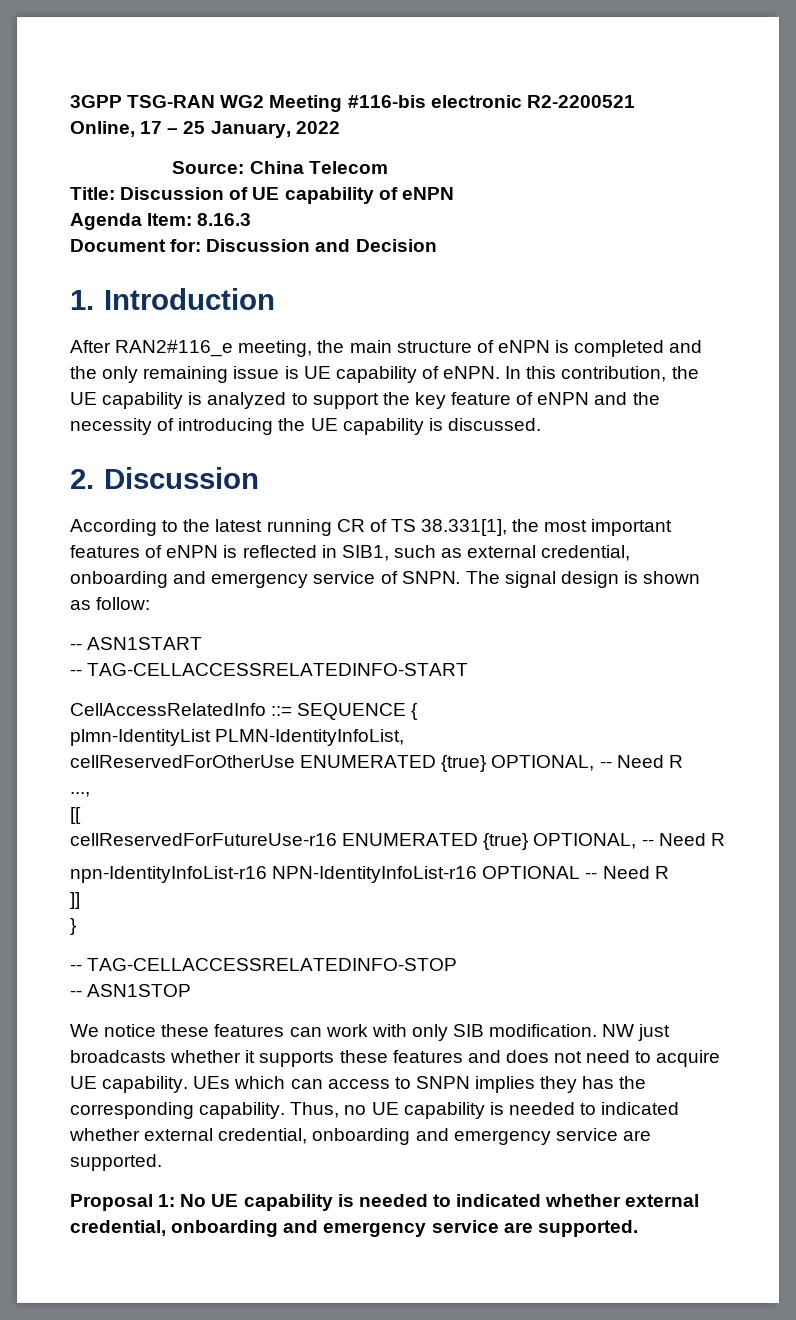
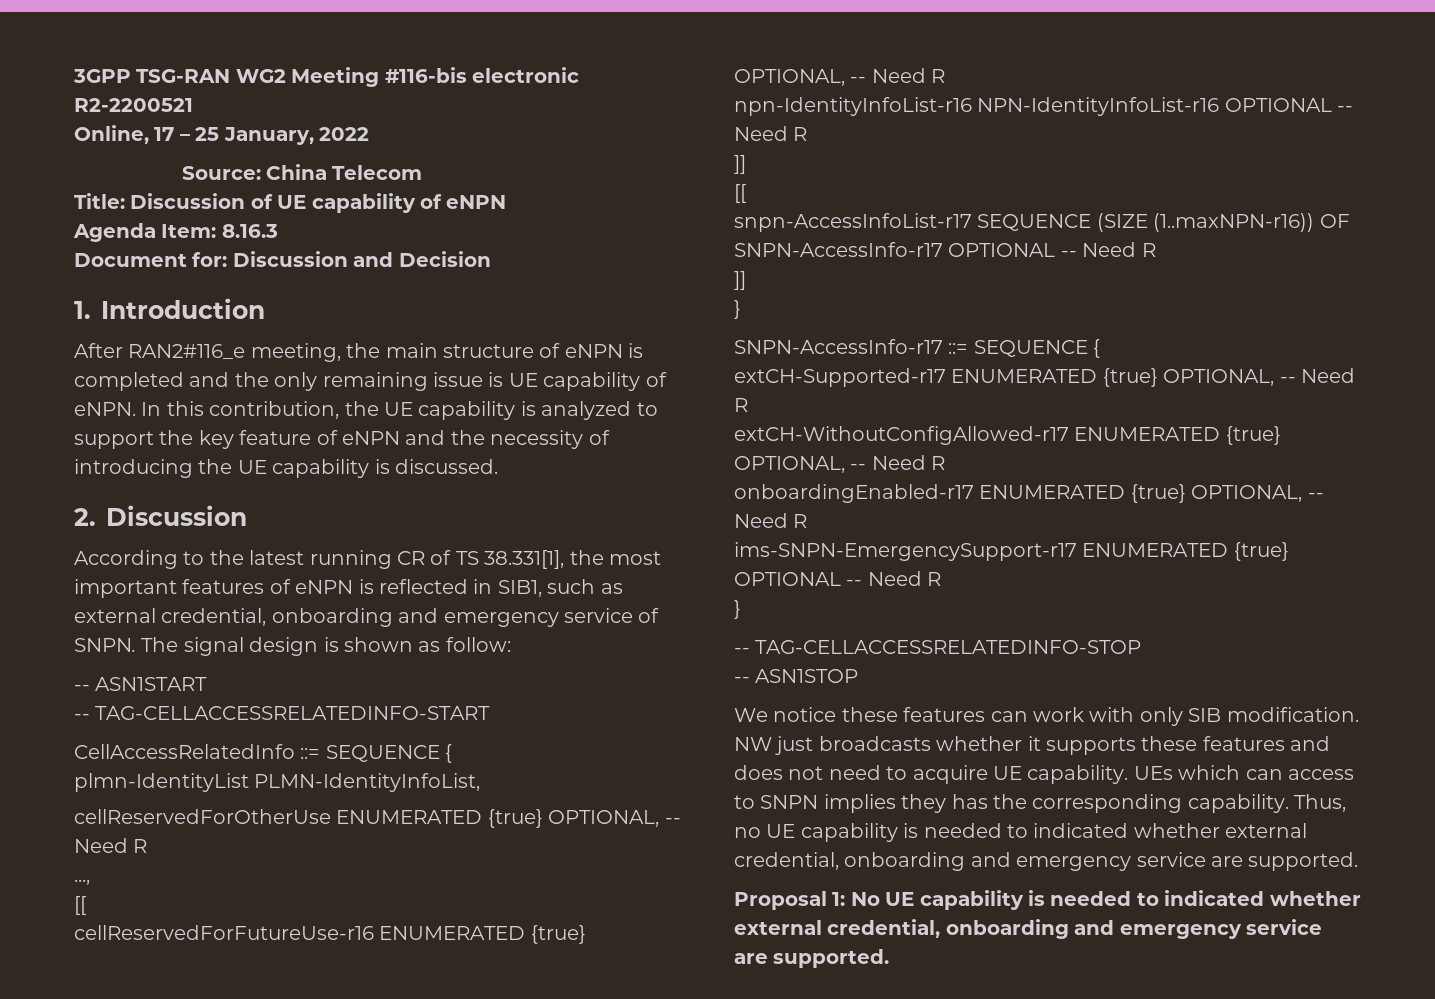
(80, 900) none -> [734,184,746,203] [734,213,1350,232] [734,242,1156,257] [734,271,746,290] [734,300,741,319] [734,339,1101,358] [734,368,1355,387] [734,398,748,412] [734,426,1281,445] [734,455,946,473] [734,484,1324,503] [734,513,808,528] [734,542,1289,561] [734,571,942,586] // [[ // snpn-AccessInfoList-r17 SEQUENCE (SIZE (1..maxNPN-r16)) OF SNPN-AccessInfo-r17 OPTIONAL -- Need R // ]] // } // SNPN-AccessInfo-r17 ::= SEQUENCE { // extCH-Supported-r17 ENUMERATED {true} OPTIONAL, -- Need R // extCH-WithoutConfigAllowed-r17 ENUMERATED {true} OPTIONAL, -- Need R // onboardingEnabled-r17 ENUMERATED {true} OPTIONAL, -- Need R // ims-SNPN-EmergencySupport-r17 ENUMERATED {true} OPTIONAL -- Need R

